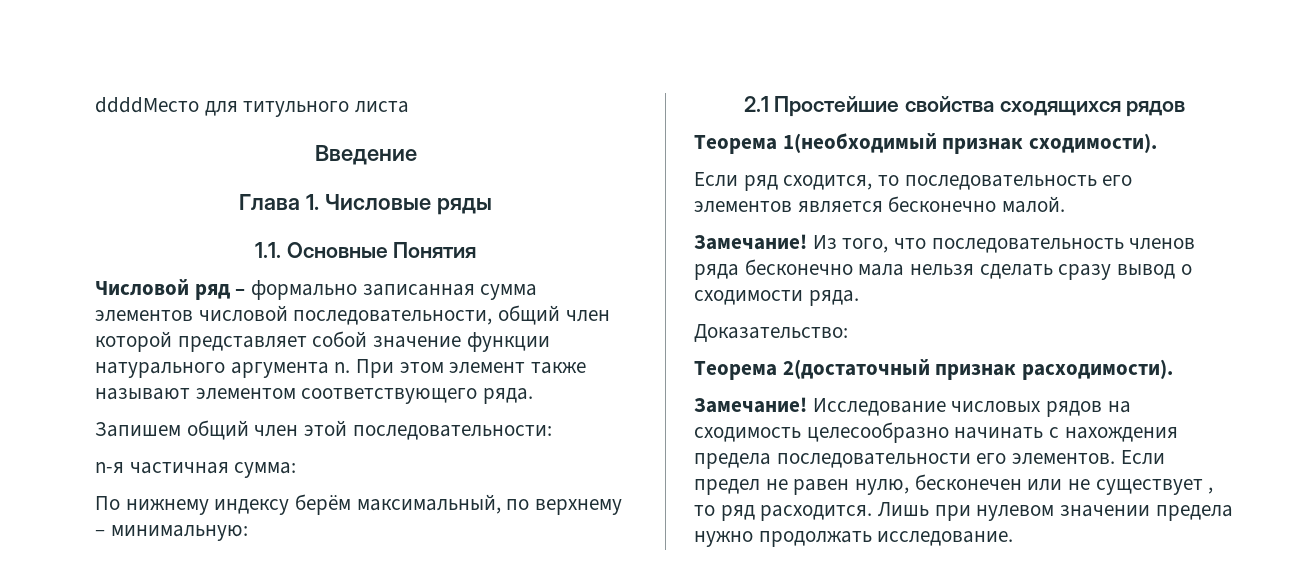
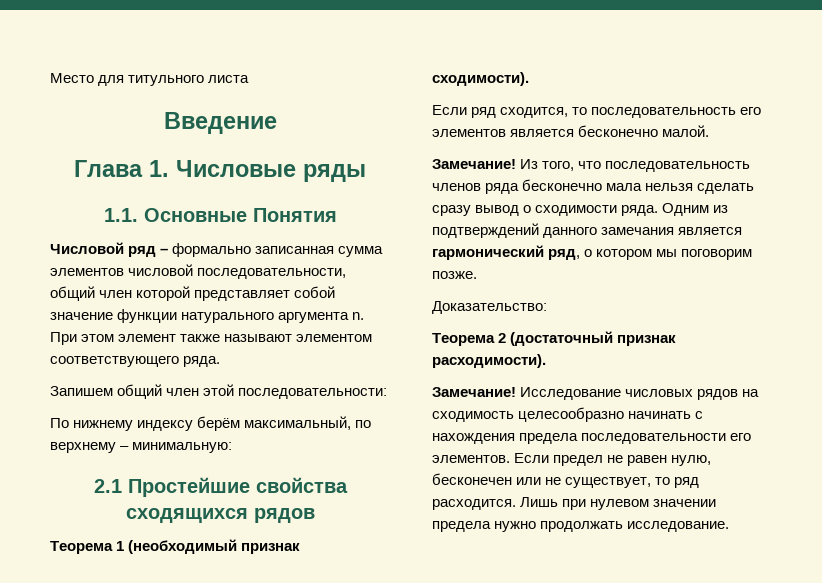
[95,97,199,113] ddddМесто -> [50,73,94,83] Место
[95,462,297,478] // n-я частичная сумма: -> (388, 393) none
[782,133,937,153] 1(необходимый -> [116,539,238,554] 1 (необходимый
(859, 298) none -> [662,203,729,216] [432,223,743,238] [432,245,753,260] [432,271,477,279] Одним из подтверждений данного замечания является гармонический ряд, о котором мы поговорим позже.
[782,359,930,379] 2(достаточный -> [498,331,614,346] 2 (достаточный
[1095,479,1214,495] существует , -> [565,477,652,488] существует,

